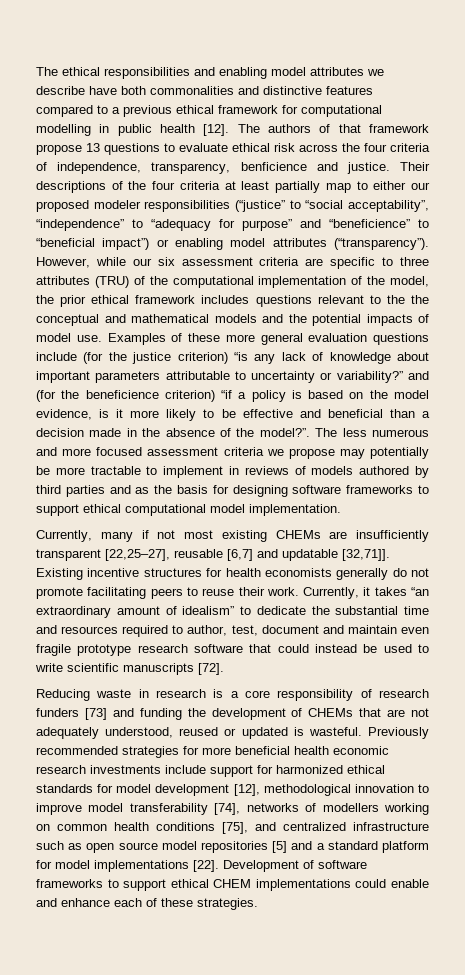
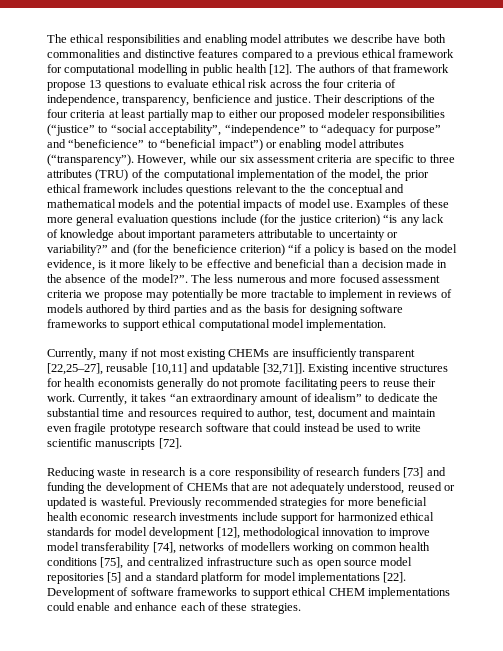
[227,549,253,561] [6,7] -> [151,363,187,375] [10,11]

